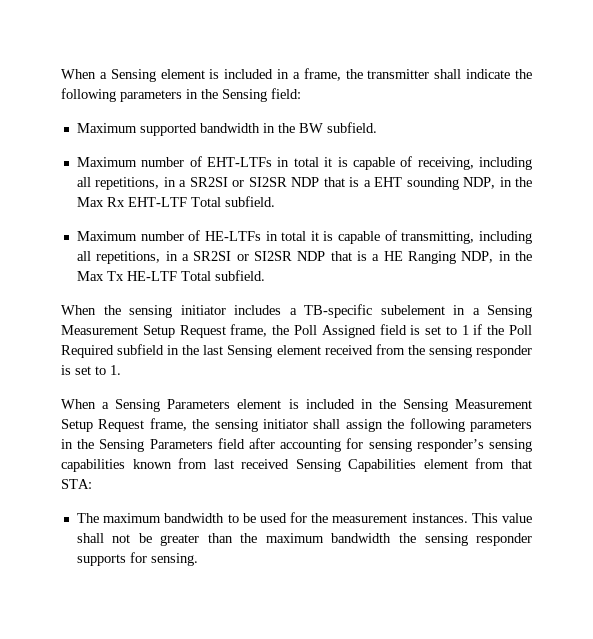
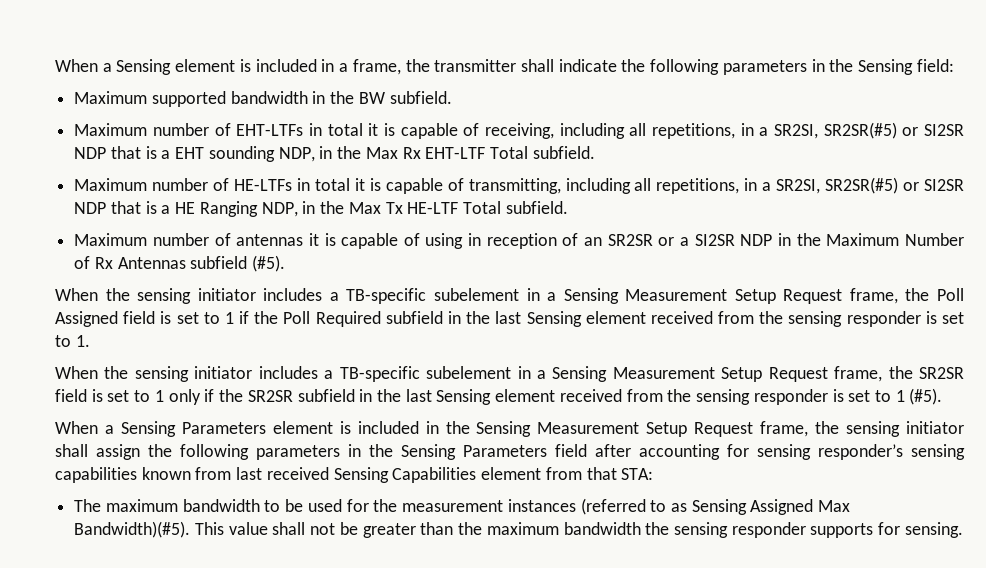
[189,177,228,187] SR2SI -> [773,122,897,139] SR2SI, SR2SR(#5)
[193,251,232,261] SR2SI -> [776,177,899,194] SR2SI, SR2SR(#5)
(265, 275) none -> [74,233,965,249] [74,255,286,272] // Maximum number of antennas it is capable of using in reception of an SR2SR or a SI2SR NDP in the Maximum Number of Rx Antennas subfield (#5).
(121, 370) none -> [55,366,964,382] [55,388,943,405] // When the sensing initiator includes a TB-specific subelement in a Sensing Measurement Setup Request frame, the SR2SR field is set to 1 only if the SR2SR subfield in the last Sensing element received from the sensing responder is set to 1 (#5).
[411,513,468,523] instances. -> [507,498,851,515] [74,521,191,538] instances (referred to as Sensing Assigned Max Bandwidth)(#5).

